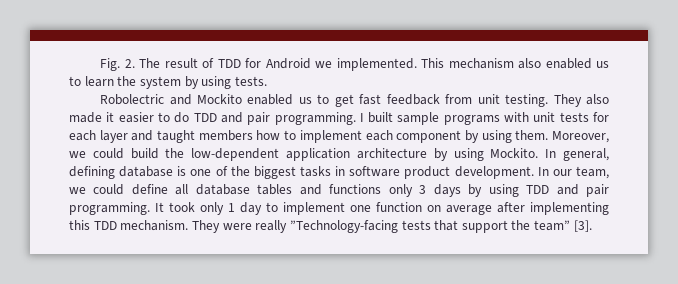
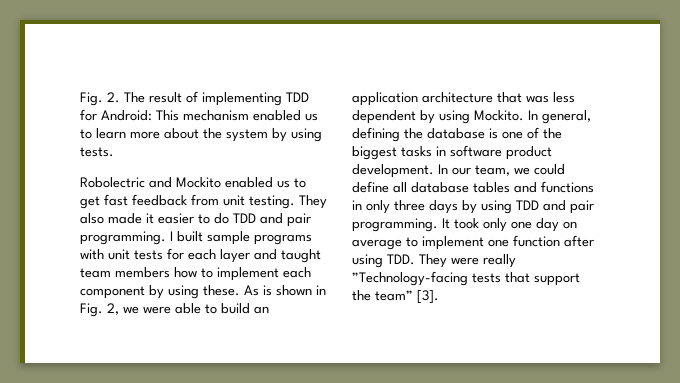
(215, 63) none -> [202,92,282,106] implementing
[265,58,417,71] Android we implemented. -> [101,110,152,121] Android:
[518,58,542,69] also -> (249, 115) none
(114, 81) none -> [130,128,199,139] more about
(196, 136) none -> [80,268,111,278] team
[515,130,609,143] [69,148,427,161] them. Moreover, we could build the low-dependent application architecture -> [203,285,326,296] [80,303,269,317] [352,92,575,106] [352,110,416,124] these. As is shown in Fig. 2, we were able to build an application architecture that was less dependent
(115, 172) none -> [404,128,423,139] the
[388,184,427,197] only 3 -> [352,200,425,214] in only three
[228,202,609,215] [69,220,189,231] 1 day to implement one function on average after implementing this TDD mechanism. -> [511,218,577,232] [352,235,594,250] [352,254,415,268] one day on average to implement one function after using TDD.

